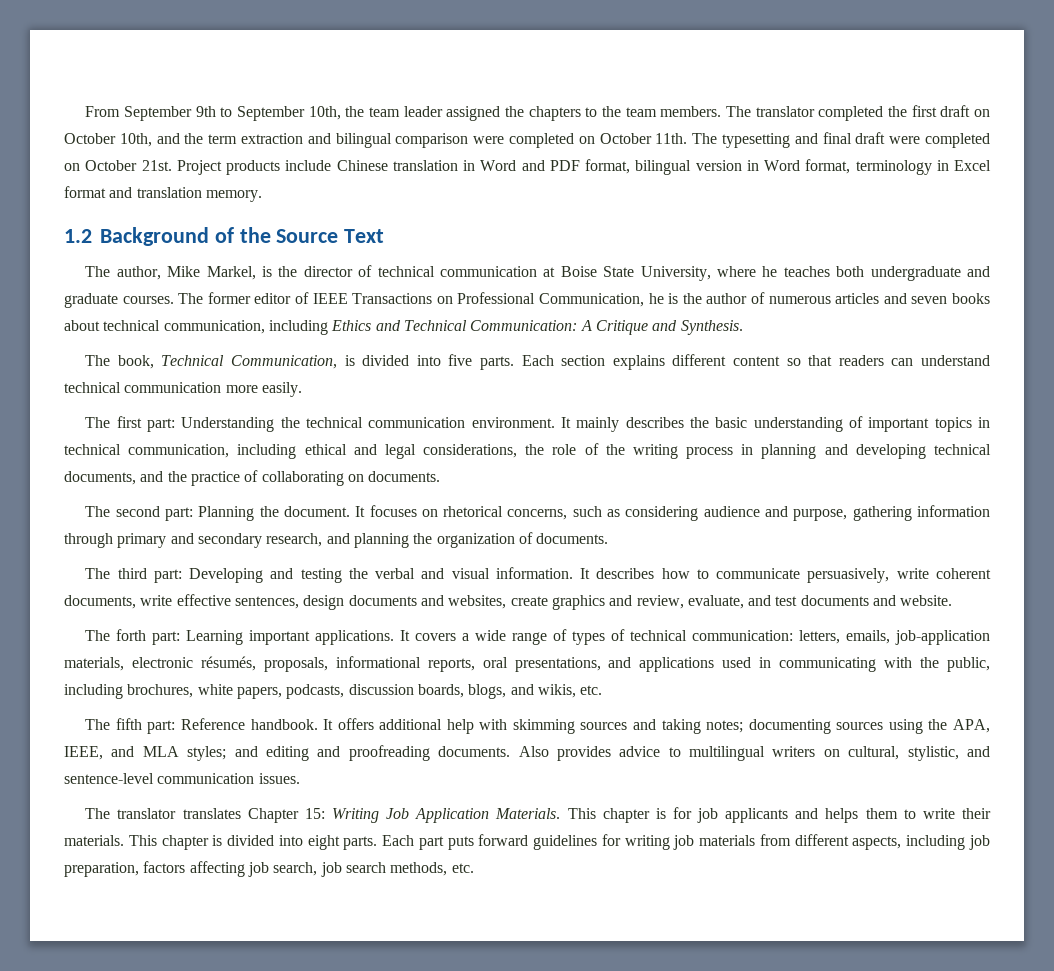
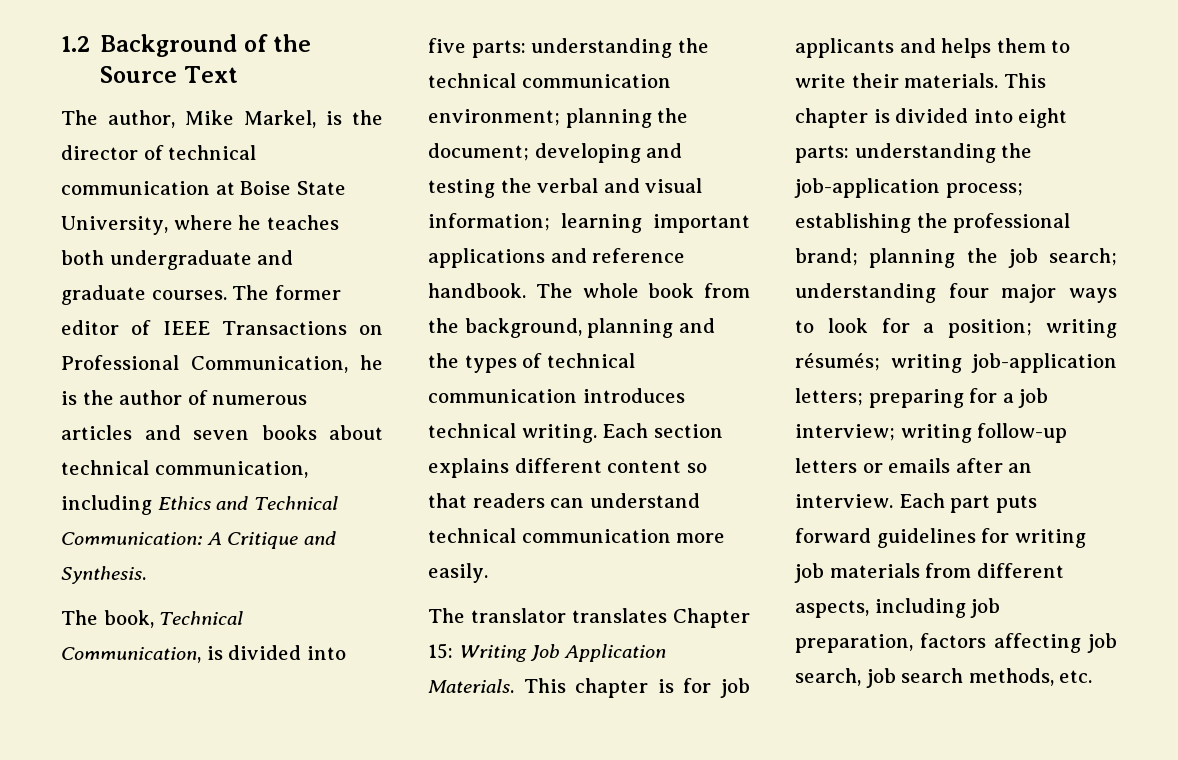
[85,105,990,121] [64,132,990,148] [64,159,991,175] [64,186,262,202] From September 9th to September 10th, the team leader assigned the chapters to the team members. The translator completed the first draft on October 10th, and the term extraction and bilingual comparison were completed on October 11th. The typesetting and final draft were completed on October 21st. Project products include Chinese translation in Word and PDF format, bilingual version in Word format, terminology in Excel format and translation memory. // -> (61, 44) none
[480,356,515,370] parts. -> [471,38,709,58] [428,73,671,88] [428,108,689,128] [428,143,683,163] [428,178,703,198] [428,213,750,233] [428,248,686,268] [428,283,750,298] [428,318,715,338] [428,353,635,373] [428,388,685,403] [428,423,597,443] parts: understanding the technical communication environment; planning the document; developing and testing the verbal and visual information; learning important applications and reference handbook. The whole book from the background, planning and the types of technical communication introduces technical writing.
[85,416,991,432] [64,443,991,459] [64,470,441,486] [85,505,991,521] [64,532,609,548] [85,567,992,583] [64,594,953,610] [85,629,990,645] [64,656,991,672] [64,684,603,699] [85,718,991,734] [64,745,991,761] [64,773,300,784] // The first part: Understanding the technical communication environment. It mainly describes the basic understanding of important topics in technical communication, including ethical and legal considerations, the role of the writing process in planning and developing technical documents, and the practice of collaborating on documents. // The second part: Planning the document. It focuses on rhetorical concerns, such as considering audience and purpose, gathering information through primary and secondary research, and planning the organization of documents. // The third part: Developing and testing the verbal and visual information. It describes how to communicate persuasively, write coherent documents, write effective sentences, design documents and websites, create graphics and review, evaluate, and test documents and website. // The forth part: Learning important applications. It covers a wide range of types of technical communication: letters, emails, job-application materials, electronic résumés, proposals, informational reports, oral presentations, and applications used in communicating with the public, including brochures, white papers, podcasts, discussion boards, blogs, and wikis, etc. // The fifth part: Reference handbook. It offers additional help with skimming sources and taking notes; documenting sources using the APA, IEEE, and MLA styles; and editing and proofreading documents. Also provides advice to multilingual writers on cultural, stylistic, and sentence-level communication issues. -> (488, 573) none
[343,836,378,850] parts. -> [795,143,1033,163] [794,178,1023,198] [795,213,1071,233] [795,248,1117,268] [795,283,1117,303] [795,318,1117,338] [795,353,1117,373] [795,388,1049,408] [795,423,1068,443] [795,458,1033,473] [795,494,893,508] parts: understanding the job-application process; establishing the professional brand; planning the job search; understanding four major ways to look for a position; writing résumés; writing job-application letters; preparing for a job interview; writing follow-up letters or emails after an interview.

